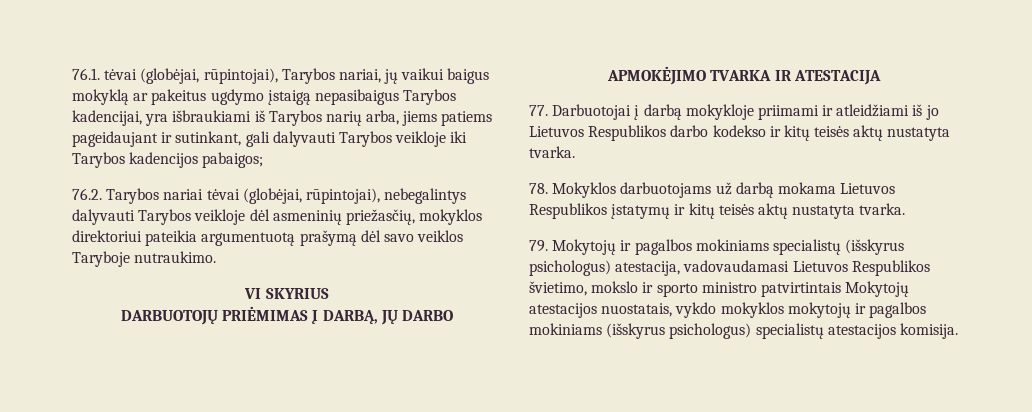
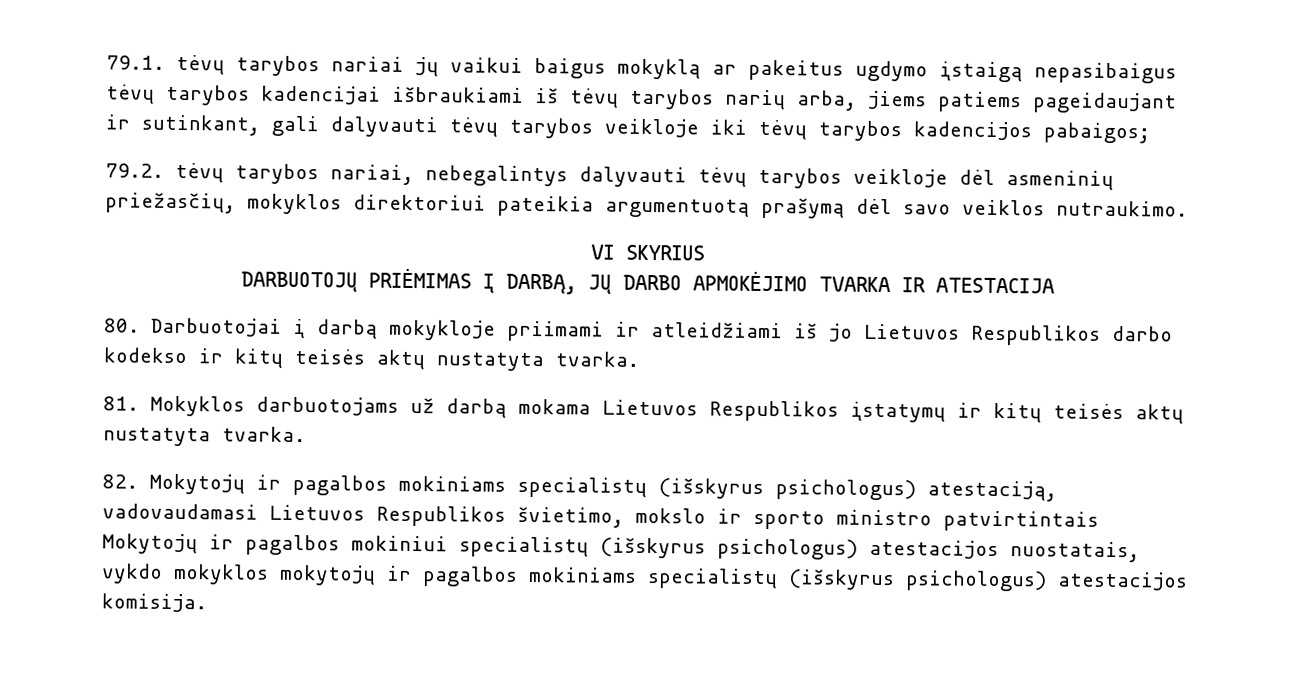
[72,68,381,84] 76.1. tėvai (globėjai, rūpintojai), Tarybos nariai, -> [106,54,404,77] 79.1. tėvų tarybos nariai
[403,89,457,105] [72,110,322,126] Tarybos kadencijai, yra išbraukiami iš Tarybos -> [106,84,714,110] tėvų tarybos kadencijai išbraukiami iš tėvų tarybos
[338,131,468,147] [72,152,264,168] [72,188,467,204] [72,209,192,225] Tarybos veikloje iki Tarybos kadencijos pabaigos; // 76.2. Tarybos nariai tėvai (globėjai, rūpintojai), nebegalintys dalyvauti Tarybos -> [449,117,1150,144] [105,162,842,189] tėvų tarybos veikloje iki tėvų tarybos kadencijos pabaigos; // 79.2. tėvų tarybos nariai, nebegalintys dalyvauti tėvų tarybos
[72,251,130,267] Taryboje -> (1045, 207) none
[529,105,548,116] 77. -> [104,318,140,333] 80.
[529,183,548,194] 78. -> [103,396,139,411] 81.
[529,240,548,252] 79. -> [102,474,138,489] 82.
[615,261,681,276] atestacija, -> [927,480,1057,502] atestaciją,
(910, 289) none -> [209,534,858,560] ir pagalbos mokiniui specialistų (išskyrus psichologus)
[606,323,824,339] (išskyrus psichologus) specialistų -> [647,568,1047,592] specialistų (išskyrus psichologus)

